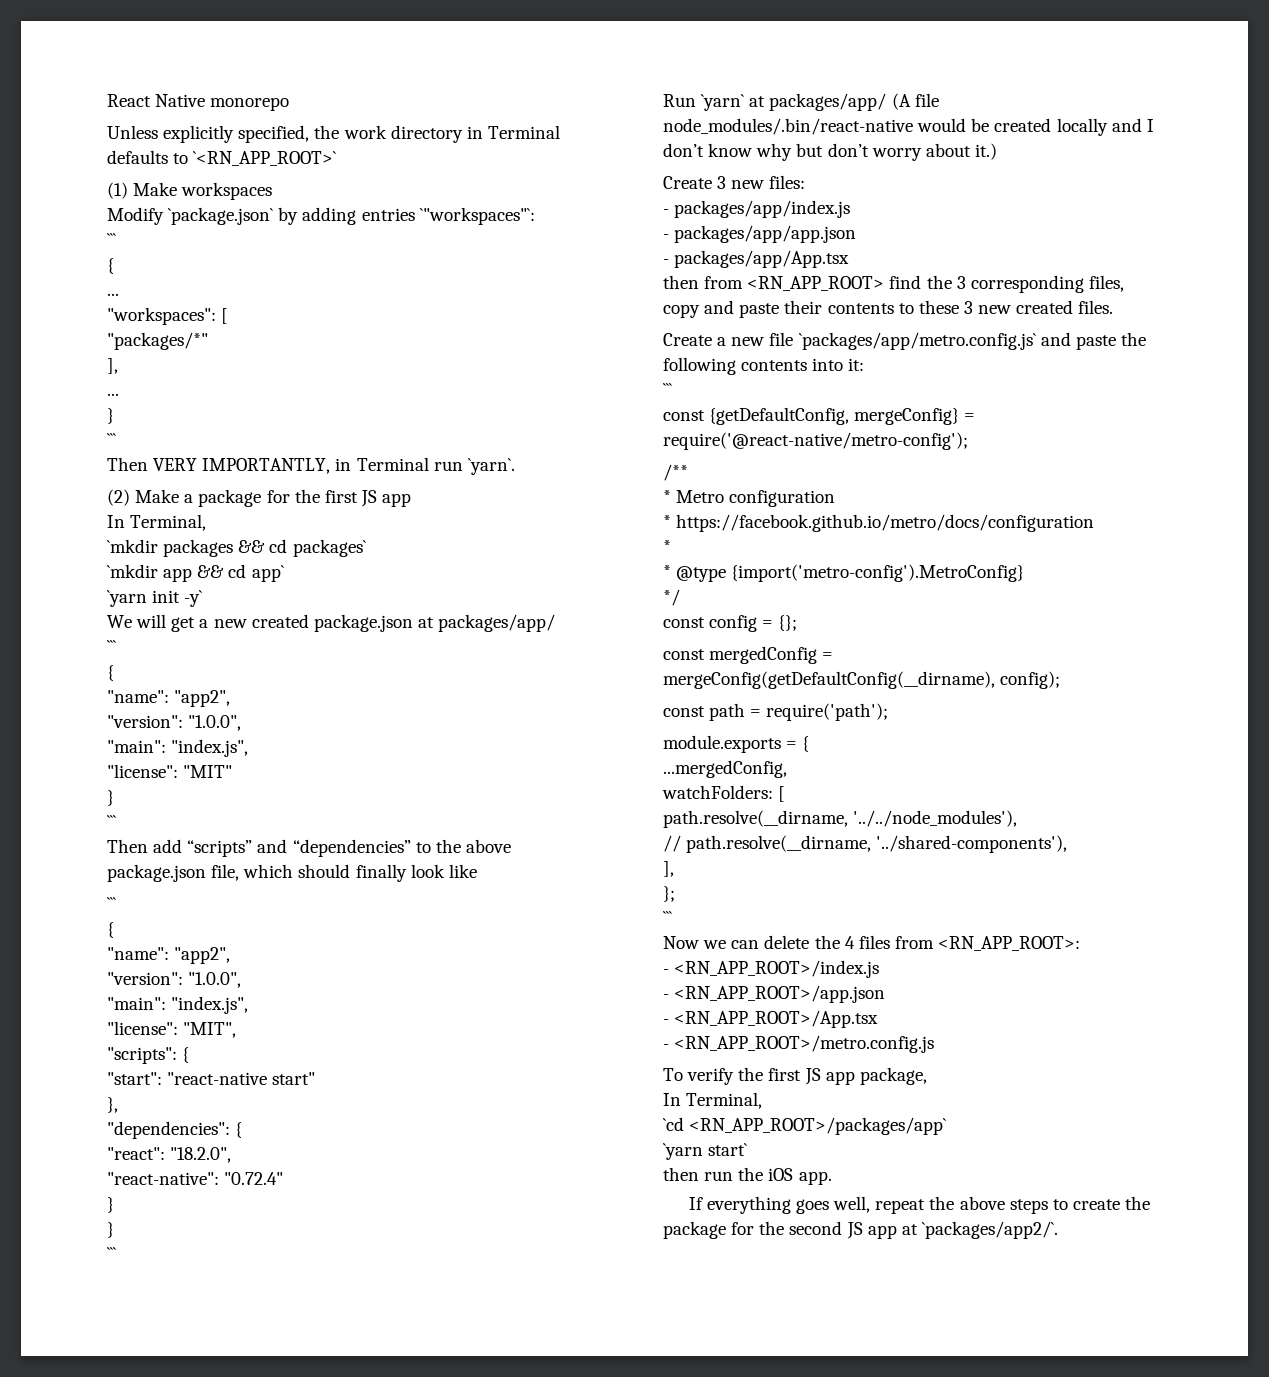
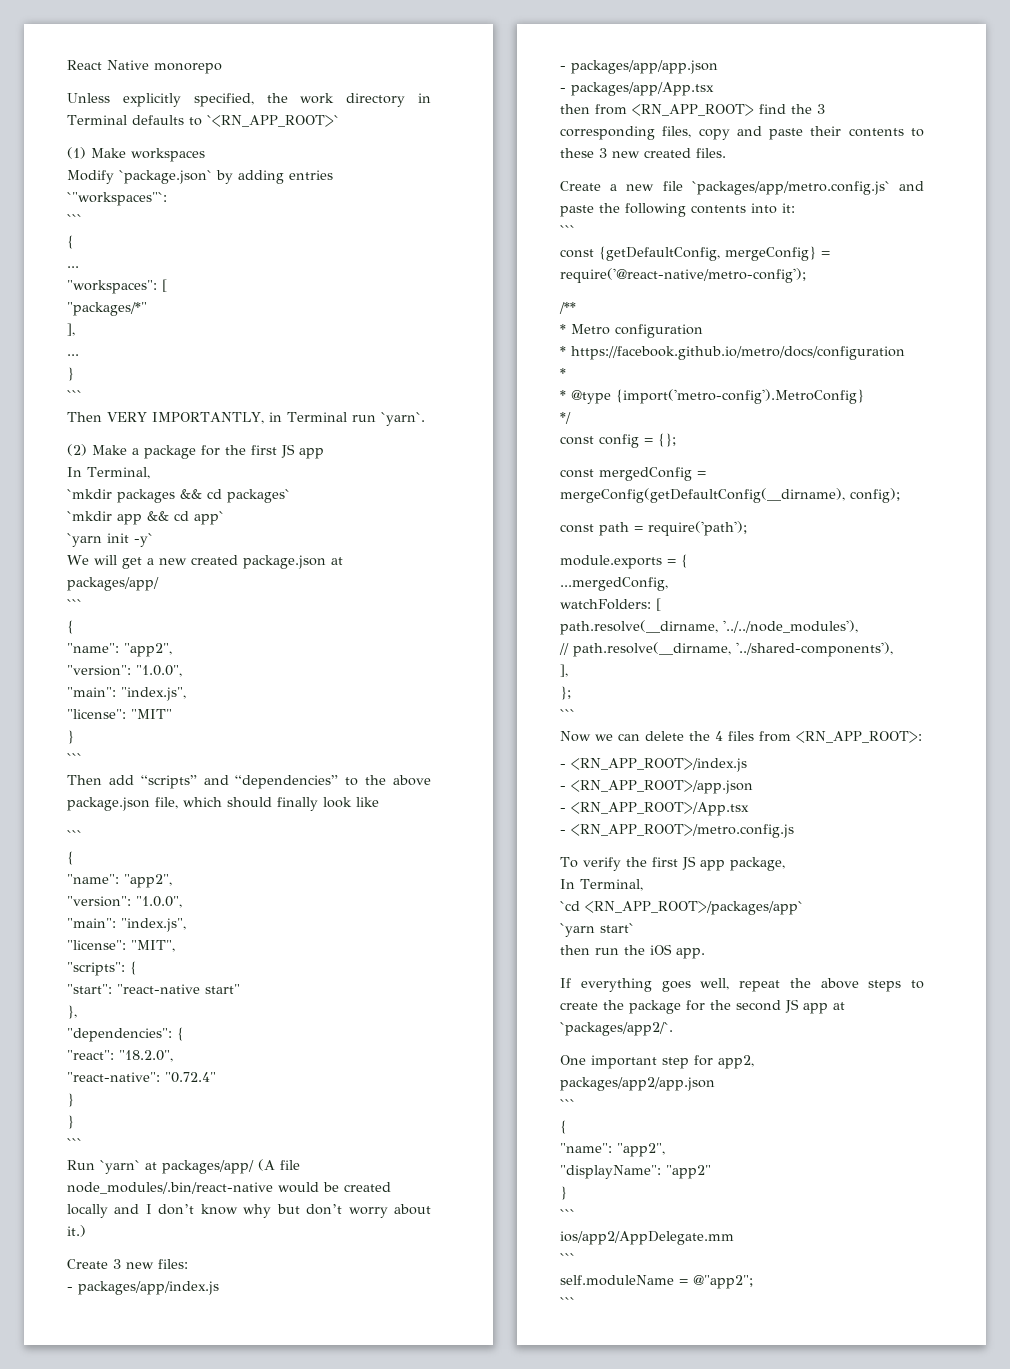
(1058, 1230) none -> [560,1055,754,1069] [560,1077,715,1091] [560,1099,575,1109] [560,1120,567,1134] [560,1143,665,1157] [560,1165,711,1179] [560,1186,567,1200] [560,1209,575,1219] [560,1231,734,1245] [560,1253,575,1263] [560,1275,753,1289] [560,1297,575,1307] // One important step for app2, // packages/app2/app.json // ``` // { // "name": "app2", // "displayName": "app2" // } // ``` // ios/app2/AppDelegate.mm // ``` // self.moduleName = @"app2"; // ```

